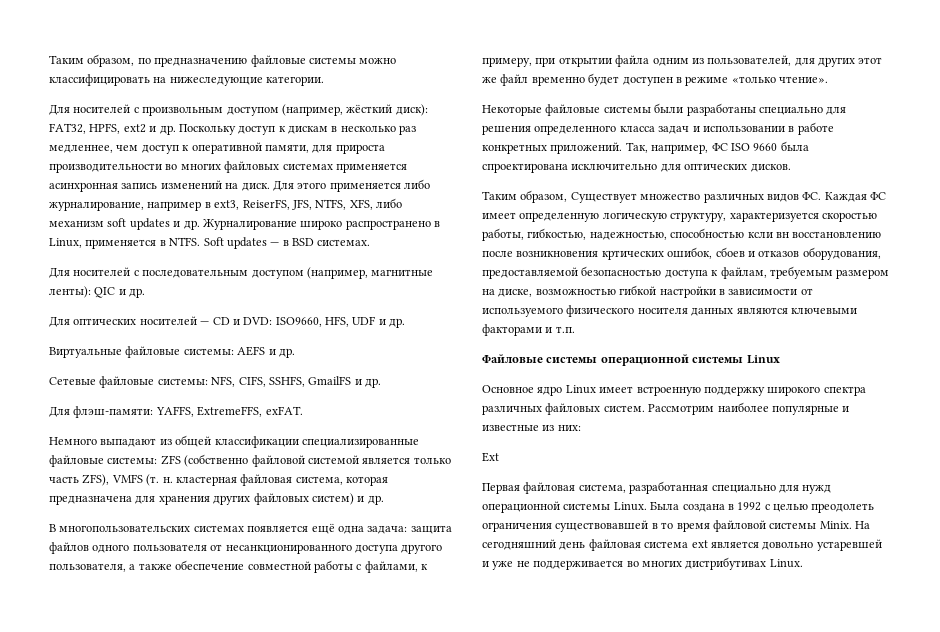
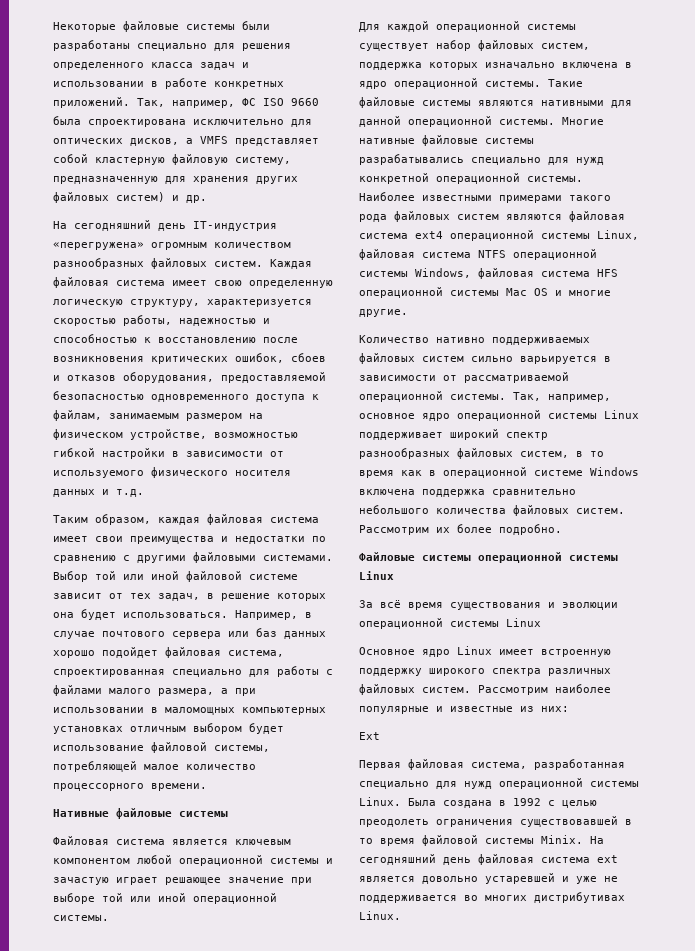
[49,54,397,67] [49,74,325,86] [49,104,428,116] [49,123,417,135] [49,142,385,154] [49,161,407,173] [49,179,430,192] [49,198,402,211] [49,218,440,230] [49,237,371,249] [49,267,434,279] [49,286,146,298] [49,316,406,328] [49,346,295,358] [49,376,381,388] [49,406,303,418] [49,435,419,448] [49,454,451,467] [49,474,388,486] [49,493,384,505] [49,523,452,534] [49,542,443,554] [49,560,428,573] [482,55,883,67] [482,73,828,86] Таким образом, по предназначению файловые системы можно классифицировать на нижеследующие категории. // Для носителей с произвольным доступом (например, жёсткий диск): FAT32, HPFS, ext2 и др. Поскольку доступ к дискам в несколько раз медленнее, чем доступ к оперативной памяти, для прироста производительности во многих файловых системах применяется асинхронная запись изменений на диск. Для этого применяется либо журналирование, например в ext3, ReiserFS, JFS, NTFS, XFS, либо механизм soft updates и др. Журналирование широко распространено в Linux, применяется в NTFS. Soft updates — в BSD системах. // Для носителей с последовательным доступом (например, магнитные ленты): QIC и др. // Для оптических носителей — CD и DVD: ISO9660, HFS, UDF и др. // Виртуальные файловые системы: AEFS и др. // Сетевые файловые системы: NFS, CIFS, SSHFS, GmailFS и др. // Для флэш-памяти: YAFFS, ExtremeFFS, exFAT. // Немного выпадают из общей классификации специализированные файловые системы: ZFS (собственно файловой системой является только часть ZFS), VMFS (т. н. кластерная файловая система, которая предназначена для хранения других файловых систем) и др. // В многопользовательских системах появляется ещё одна задача: защита файлов одного пользователя от несанкционированного доступа другого пользователя, а также обеспечение совместной работы с файлами, к примеру, при открытии файла одним из пользователей, для других этот же файл временно будет доступен в режиме «только чтение». // -> (53, 27) none
[750,164,791,172] [482,190,886,203] [482,212,516,219] дисков. // Таким образом, Существует множество различных видов ФС. Каждая ФС имеет -> [130,136,319,146] [53,154,291,165] [53,176,298,184] [53,192,207,203] [53,220,277,231] [53,242,291,250] [53,258,312,269] [53,277,242,288] дисков, а VMFS представляет собой кластерную файловую систему, предназначенную для хранения других файловых систем) и др. // На сегодняшний день IT-индустрия «перегружена» огромным количеством разнообразных файловых систем. Каждая файловая система имеет свою
[527,228,789,240] гибкостью, надежностью, способностью ксли вн -> [179,318,270,326] [53,334,151,343] надежностью и способностью к
[601,250,664,260] кртических -> [151,356,228,364] критических
(662, 271) none -> [151,394,249,402] одновременного
[769,266,833,279] требуемым -> [109,413,179,419] занимаемым
[498,289,533,297] диске, -> [53,429,207,440] физическом устройстве,
[736,307,857,314] [482,324,575,336] являются ключевыми факторами и т.п. -> [102,489,144,497] [53,514,319,525] [53,536,326,544] [53,552,333,563] [53,571,298,582] [53,593,326,601] [53,609,312,620] [53,628,326,639] [53,647,284,658] [53,666,333,677] [53,685,256,696] [53,707,326,715] [53,723,284,734] [53,742,270,753] [53,761,256,772] [53,783,207,791] [53,808,228,819] [53,836,291,845] [53,855,333,866] [53,877,312,885] [53,893,277,904] [53,915,109,921] [359,21,576,32] [359,40,590,51] [359,62,632,70] [359,78,583,89] [359,97,632,108] [359,116,604,127] [359,135,534,146] [359,154,604,165] [359,173,583,184] [359,192,611,203] [359,211,625,222] [359,230,639,241] [359,249,597,260] [359,268,618,279] [359,287,611,298] [359,309,408,317] [359,335,590,345] [359,353,611,364] [359,372,569,383] [359,391,611,402] [359,410,639,421] [359,429,548,440] [359,448,604,459] [359,467,639,478] [359,489,576,497] [359,505,625,516] [359,524,562,535] и т.д. // Таким образом, каждая файловая система имеет свои преимущества и недостатки по сравнению с другими файловыми системами. Выбор той или иной файловой системе зависит от тех задач, в решение которых она будет использоваться. Например, в случае почтового сервера или баз данных хорошо подойдет файловая система, спроектированная специально для работы с файлами малого размера, а при использовании в маломощных компьютерных установках отличным выбором будет использование файловой системы, потребляющей малое количество процессорного времени. // Нативные файловые системы // Файловая система является ключевым компонентом любой операционной системы и зачастую играет решающее значение при выборе той или иной операционной системы. // Для каждой операционной системы существует набор файловых систем, поддержка которых изначально включена в ядро операционной системы. Такие файловые системы являются нативными для данной операционной системы. Многие нативные файловые системы разрабатывались специально для нужд конкретной операционной системы. Наиболее известными примерами такого рода файловых систем являются файловая система ext4 операционной системы Linux, файловая система NTFS операционной системы Windows, файловая система HFS операционной системы Mac OS и многие другие. // Количество нативно поддерживаемых файловых систем сильно варьируется в зависимости от рассматриваемой операционной системы. Так, например, основное ядро операционной системы Linux поддерживает широкий спектр разнообразных файловых систем, в то время как в операционной системе Windows включена поддержка сравнительно небольшого количества файловых систем. Рассмотрим их более подробно.
(780, 359) none -> [359,600,618,610] [359,618,541,629] // За всё время существования и эволюции операционной системы Linux

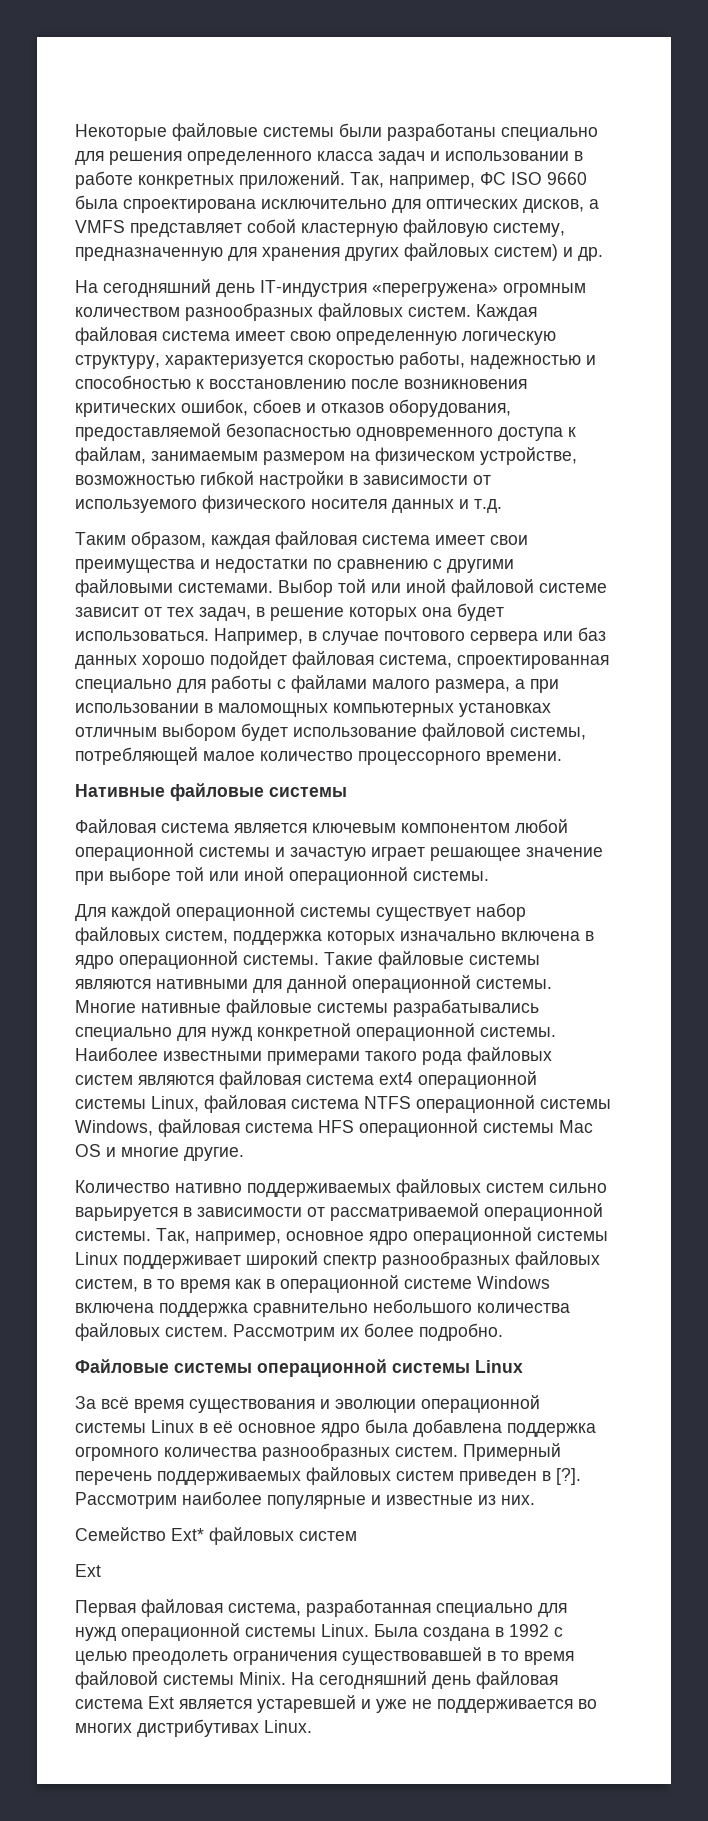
[359,646,611,657] [359,668,611,676] [359,684,471,695] // Основное ядро Linux имеет встроенную поддержку широкого спектра различных файловых систем. -> [199,1419,596,1437] [75,1443,561,1461] [75,1467,581,1485] в её основное ядро была добавлена поддержка огромного количества разнообразных систем. Примерный перечень поддерживаемых файловых систем приведен в [?].
[541,706,569,712] них: -> [501,1495,535,1505] [75,1527,357,1545] них. // Семейство Ext* файловых систем
[597,855,618,863] [359,876,478,884] ext является довольно -> [148,1696,252,1709] Ext является

